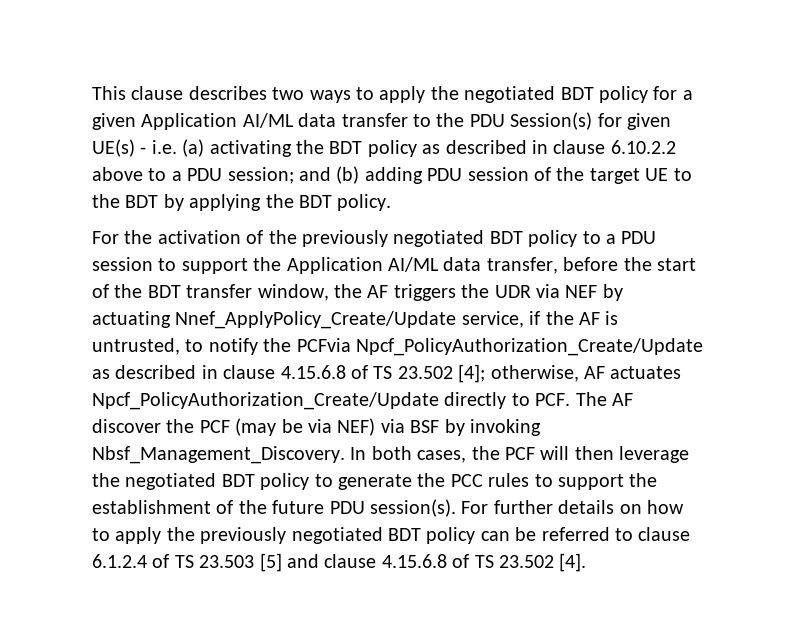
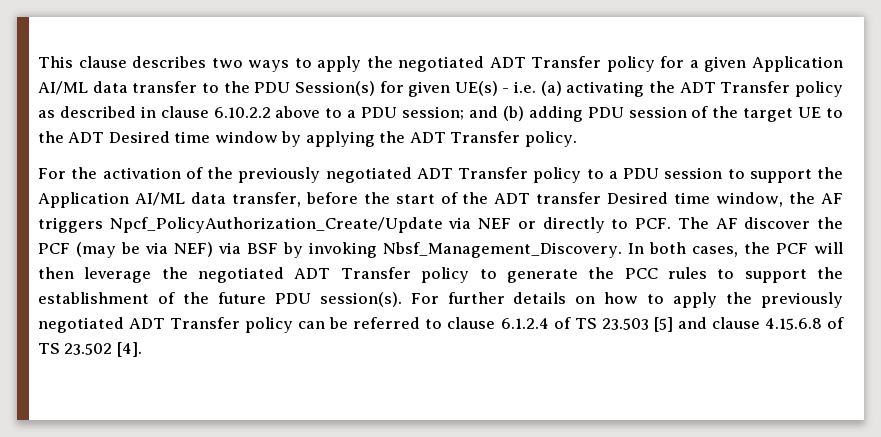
[560,87,594,100] BDT -> [489,56,602,68] ADT Transfer
[329,141,363,154] BDT -> [679,81,791,93] ADT Transfer
[125,195,159,208] BDT -> [68,131,278,143] ADT Desired time window
[299,195,332,208] BDT -> [409,131,521,143] ADT Transfer
[489,231,523,244] BDT -> [416,167,529,179] ADT Transfer
[147,284,623,301] [92,311,619,329] [92,338,703,356] [92,364,682,383] [92,392,439,410] BDT transfer window, the AF triggers the UDR via NEF by actuating Nnef_ApplyPolicy_Create/Update service, if the AF is untrusted, to notify the PCFvia Npcf_PolicyAuthorization_Create/Update as described in clause 4.15.6.8 of TS 23.502 [4]; otherwise, AF actuates Npcf_PolicyAuthorization_Create/Update -> [494,192,844,207] [38,217,536,233] ADT transfer Desired time window, the AF triggers Npcf_PolicyAuthorization_Create/Update via NEF or
[221,474,255,487] BDT -> [294,267,411,279] ADT Transfer
[388,528,421,541] BDT -> [129,317,241,329] ADT Transfer

